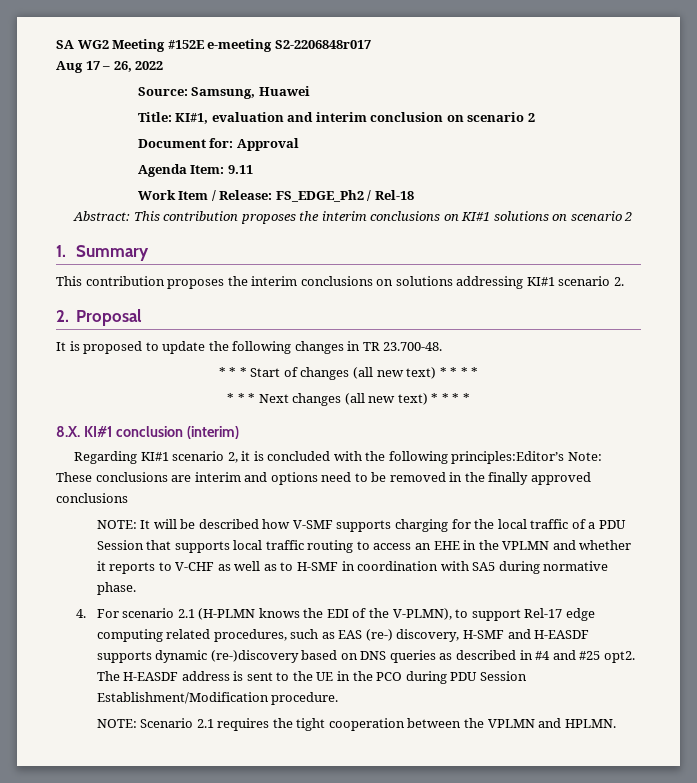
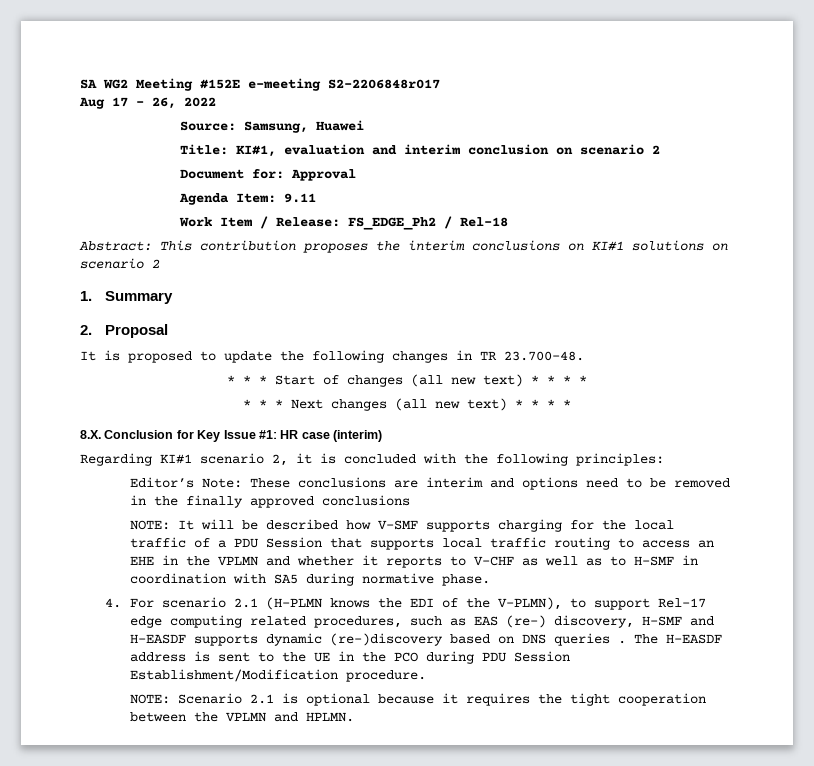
[56,276,624,289] // This contribution proposes the interim conclusions on solutions addressing KI#1 scenario 2. -> (174, 297) none
[83,426,183,437] KI#1 conclusion -> [104,430,330,442] Conclusion for Key Issue #1: HR case
[451,451,565,464] principles:Editor’s -> [576,453,664,466] [130,477,195,488] principles: // Editor’s
[439,650,635,663] as described in #4 and #25 opt2. -> [618,640,627,644] .
(214, 723) none -> [282,693,459,706] is optional because it

